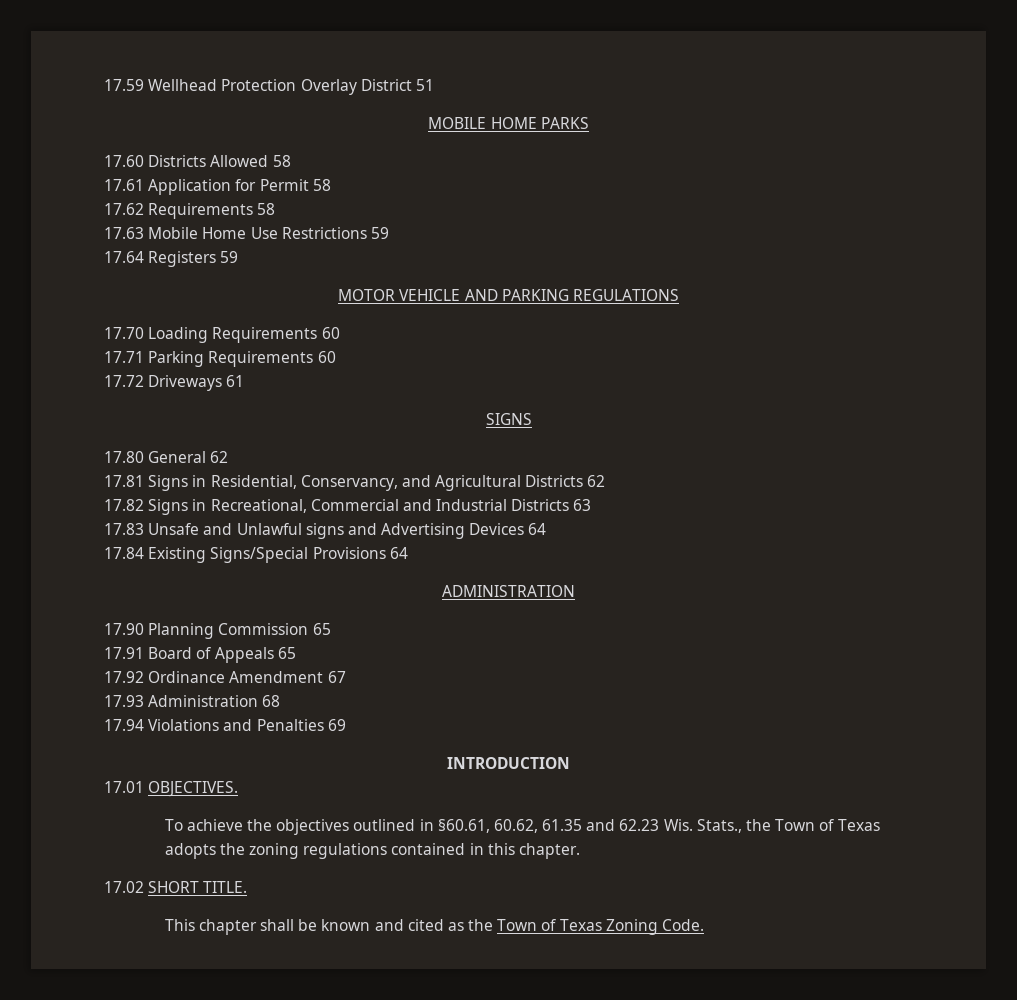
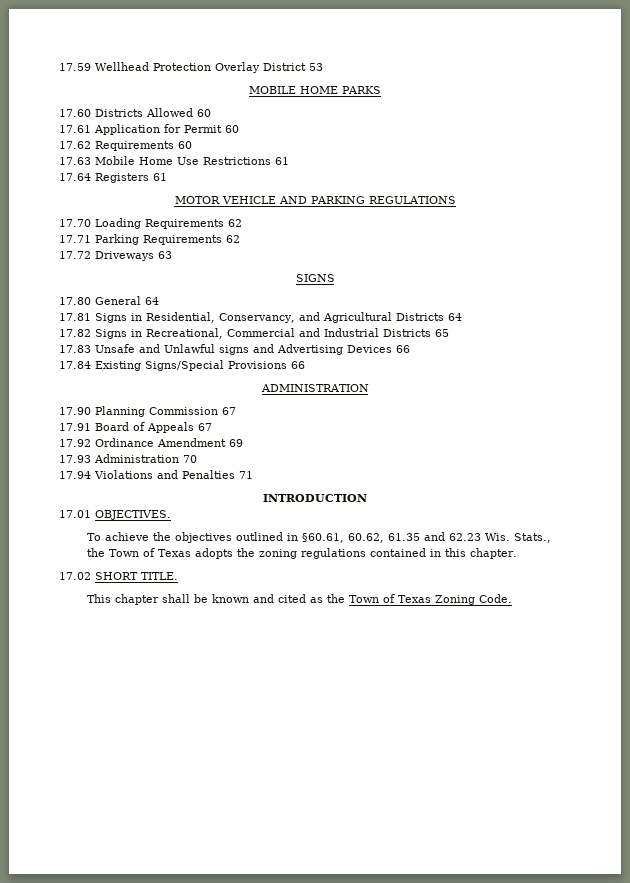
[415,79,434,91] 51 -> [309,63,323,71] 53
[272,155,291,167] 58 -> [197,109,211,117] 60
[312,179,331,191] 58 -> [225,125,239,133] 60
[257,203,276,215] 58 -> [178,141,192,149] 60
[370,227,389,239] 59 -> [275,157,289,165] 61
[220,251,239,263] 59 -> [153,173,167,181] 61
[321,327,340,339] 60 -> [228,219,242,227] 62
[317,351,336,363] 60 -> [226,235,240,243] 62
[226,375,245,387] 61 -> [158,251,172,259] 63
[210,451,229,463] 62 -> [145,297,159,305] 64
[587,475,606,487] 62 -> [447,313,462,321] 64
[573,499,592,511] 63 -> [435,329,449,337] 65
[528,523,547,535] 64 -> [396,345,410,353] 66
[389,547,408,559] 64 -> [291,361,305,369] 66
[312,623,331,635] 65 -> [222,407,236,415] 67
[277,647,296,659] 65 -> [198,423,212,431] 67
[327,671,346,683] 67 -> [229,439,243,447] 69
[262,695,281,707] 68 -> [183,455,197,463] 70
[327,719,346,731] 69 -> [239,471,253,479] 71

